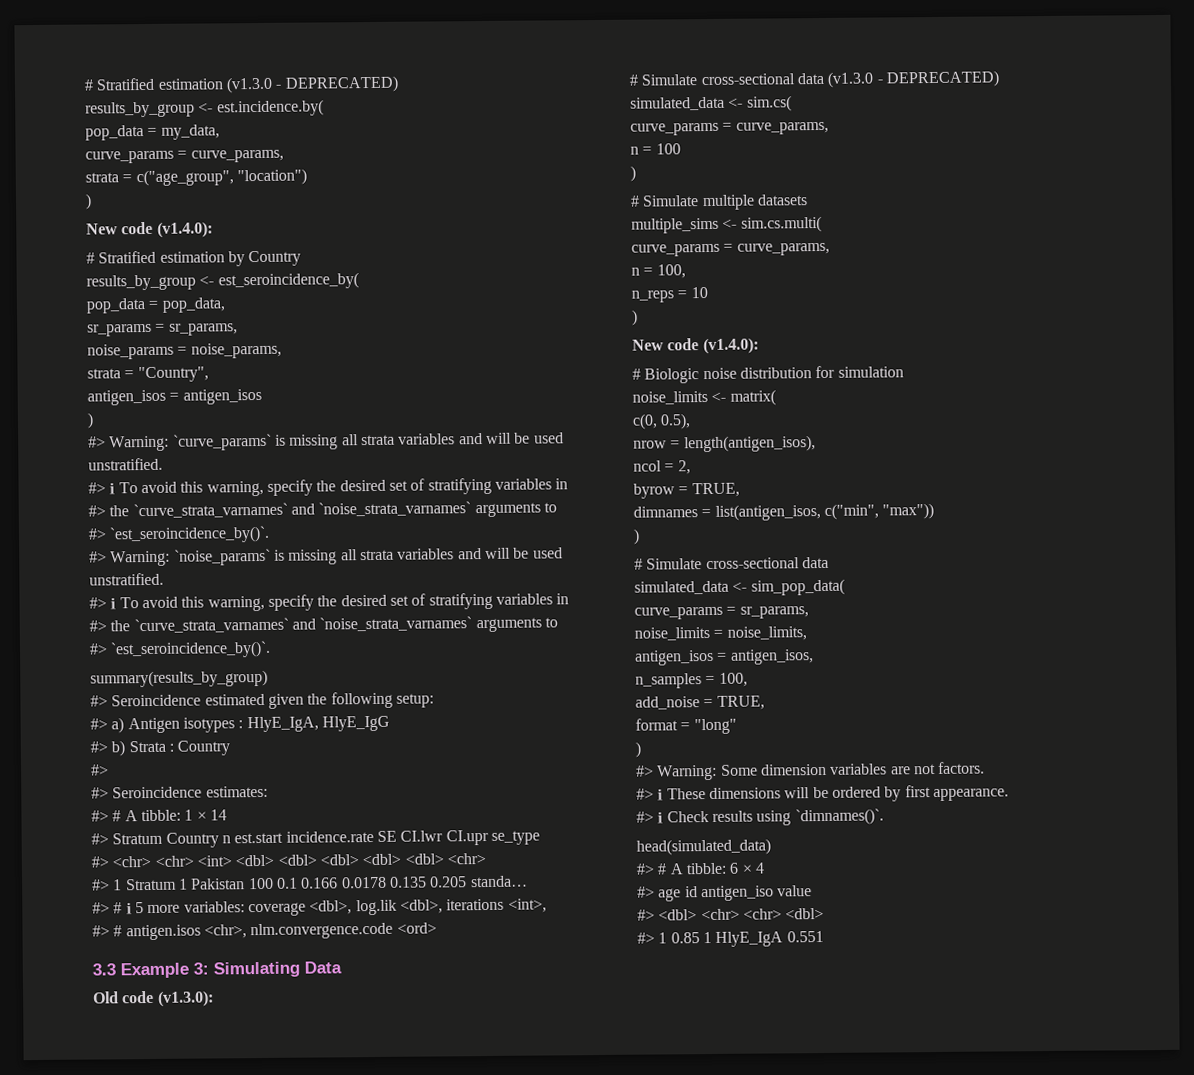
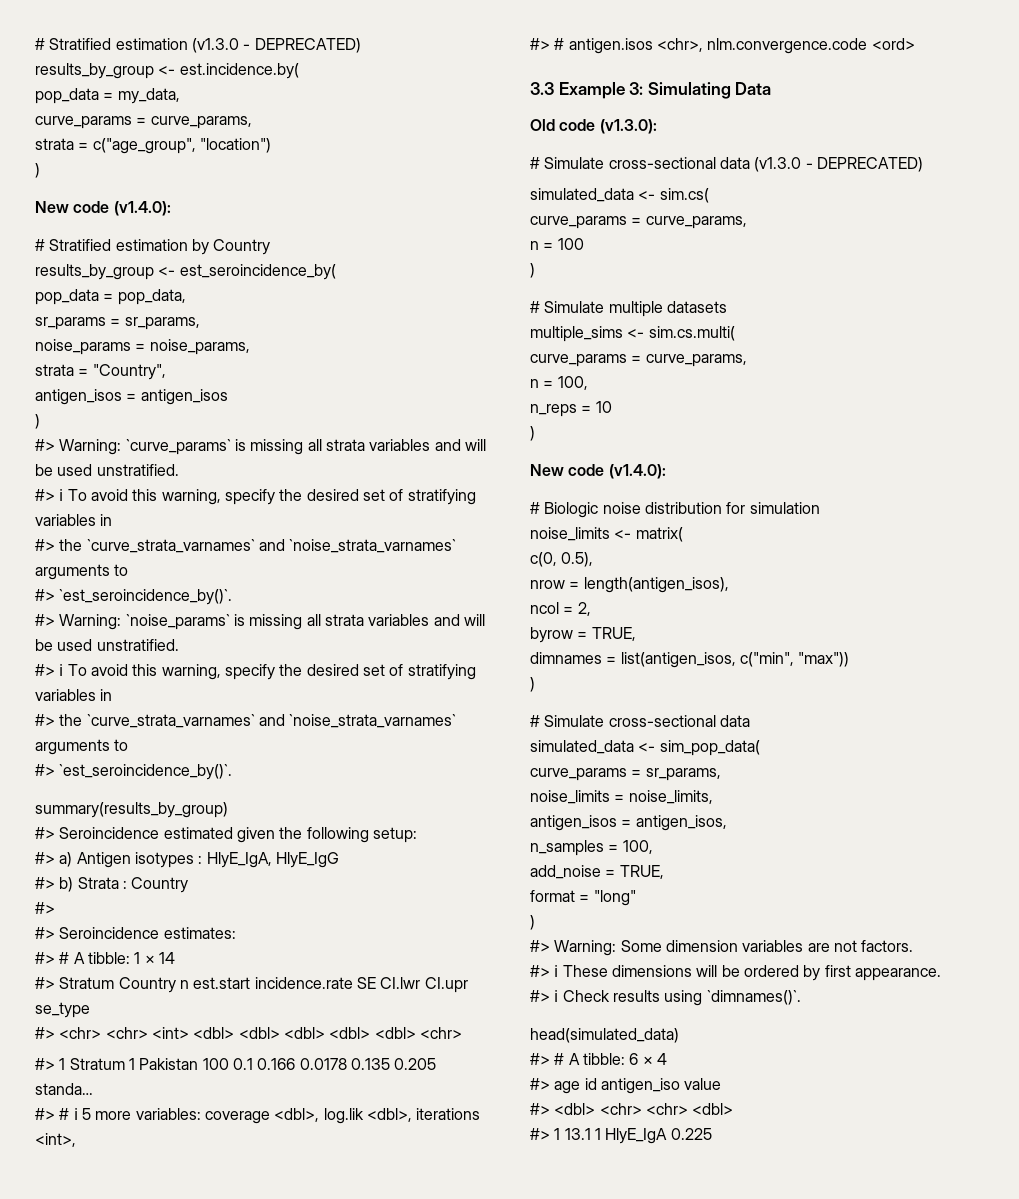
[670,932,700,944] 0.85 -> [564,1128,591,1140] 13.1
[786,930,824,943] 0.551 -> [670,1128,712,1140] 0.225

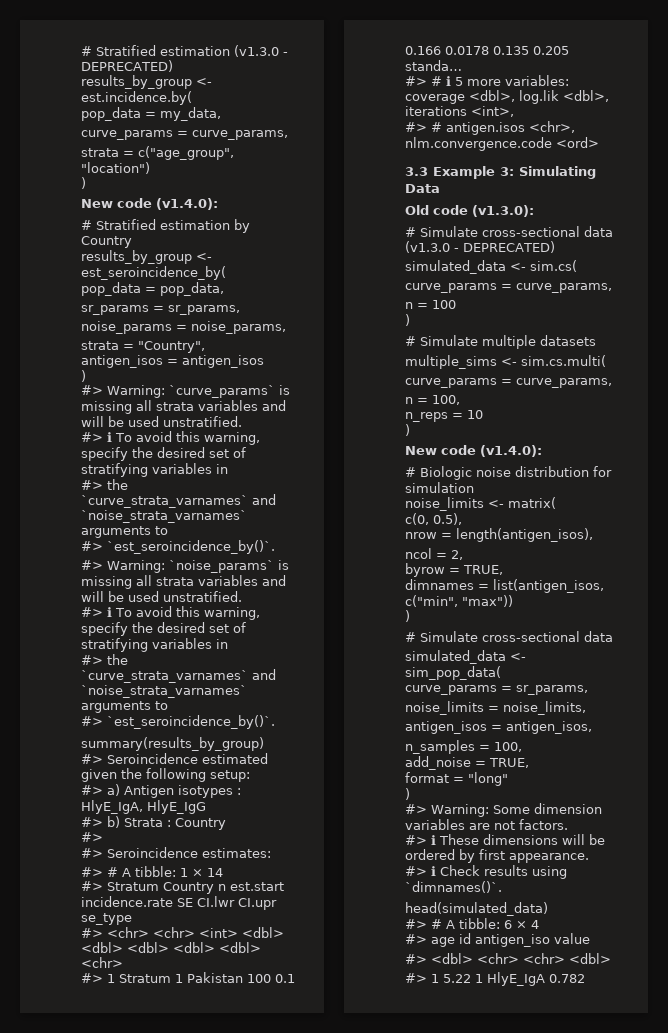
[564,1128,591,1140] 13.1 -> [443,974,471,983] 5.22
[670,1128,712,1140] 0.225 -> [549,974,585,983] 0.782

